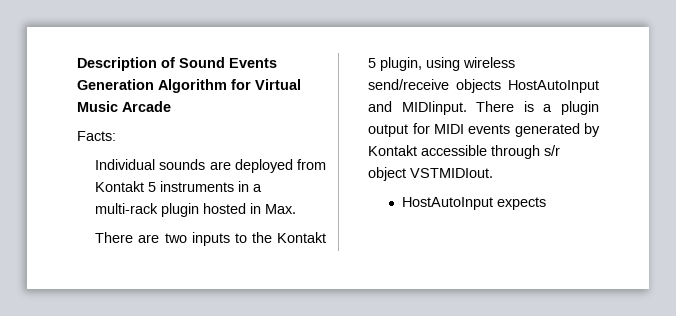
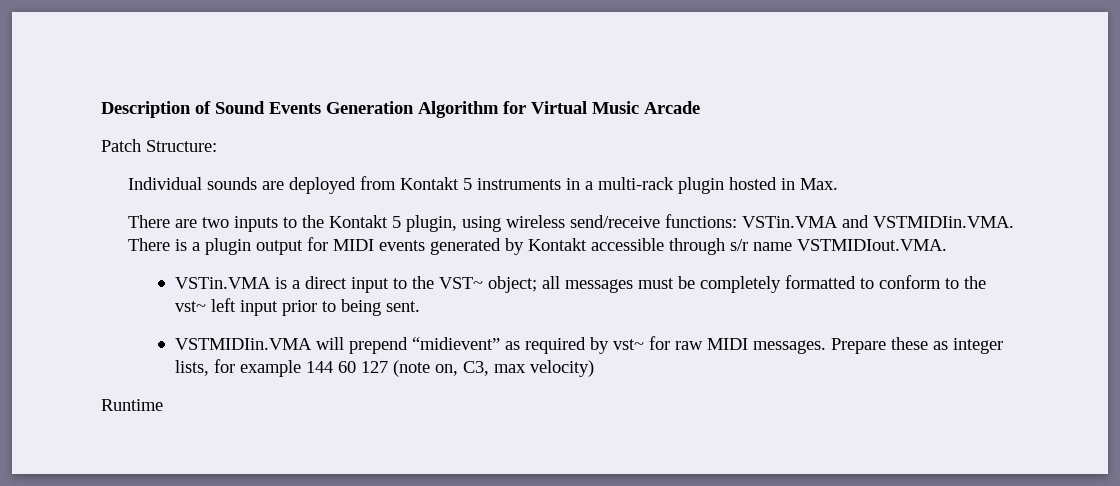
[77,131,116,141] Facts: -> [101,139,217,152] Patch Structure:
[456,79,599,93] [368,101,467,115] objects HostAutoInput and MIDIinput. -> [664,214,1014,228] functions: VSTin.VMA and VSTMIDIin.VMA.
[368,167,494,181] [402,197,547,210] object VSTMIDIout. // HostAutoInput expects -> [752,239,947,251] [174,275,986,293] [174,298,420,316] [174,336,1003,354] [174,359,594,377] [101,399,163,411] name VSTMIDIout.VMA. // VSTin.VMA is a direct input to the VST~ object; all messages must be completely formatted to conform to the vst~ left input prior to being sent. // VSTMIDIin.VMA will prepend “midievent” as required by vst~ for raw MIDI messages. Prepare these as integer lists, for example 144 60 127 (note on, C3, max velocity) // Runtime

